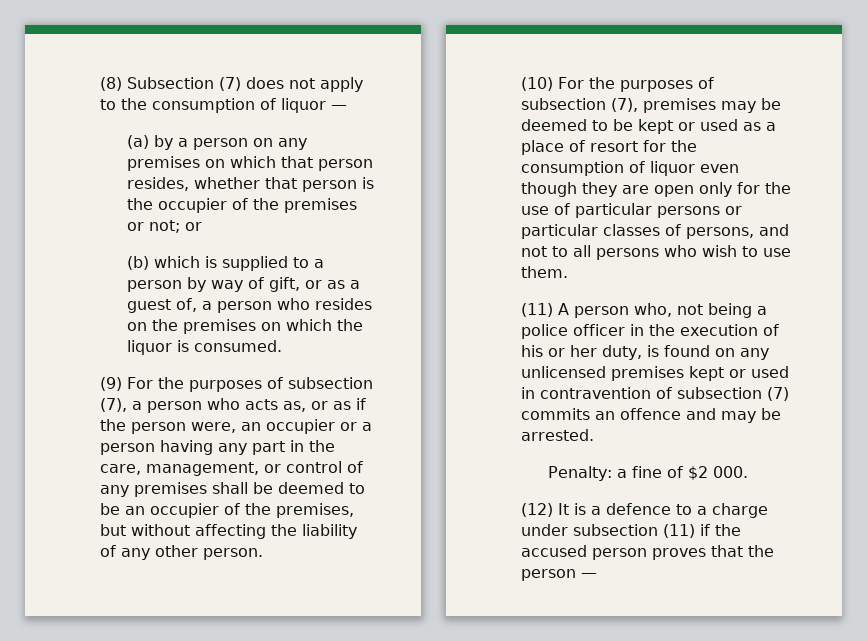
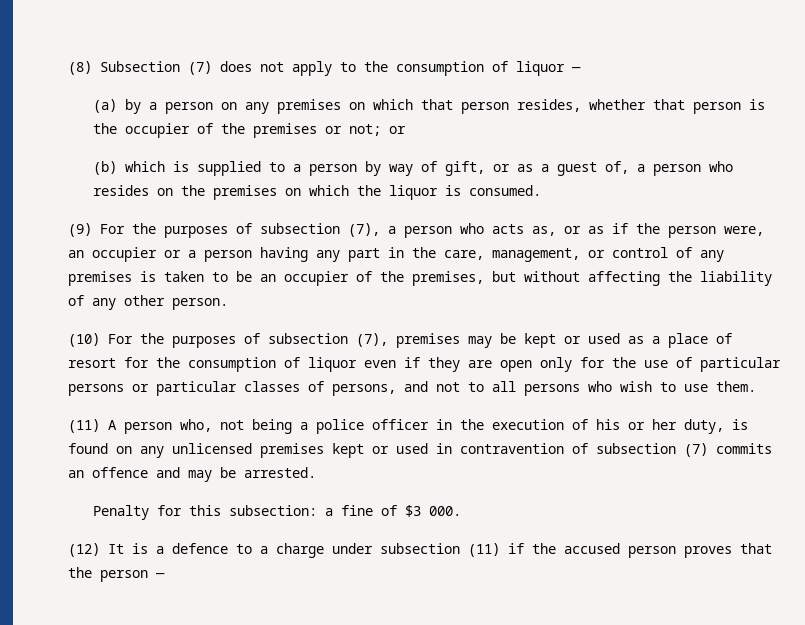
[211,482,344,494] shall be deemed -> [140,271,205,282] is taken
[520,119,633,131] deemed to be -> (517, 338) none
[520,182,577,197] though -> [404,357,421,368] if
[548,466,613,481] Penalty: -> [93,505,318,520] Penalty for this subsection:
[688,466,709,480] $2 -> [405,505,422,517] $3

